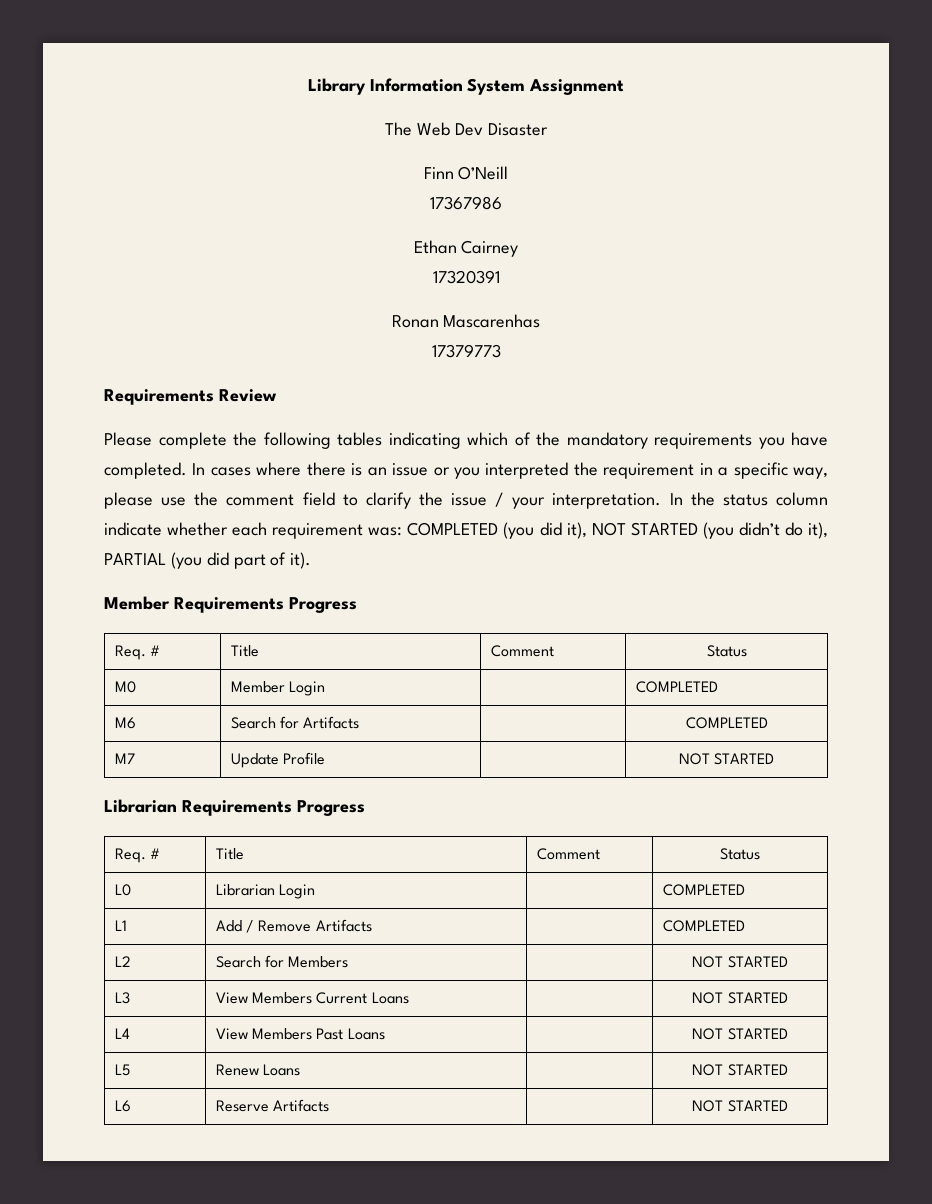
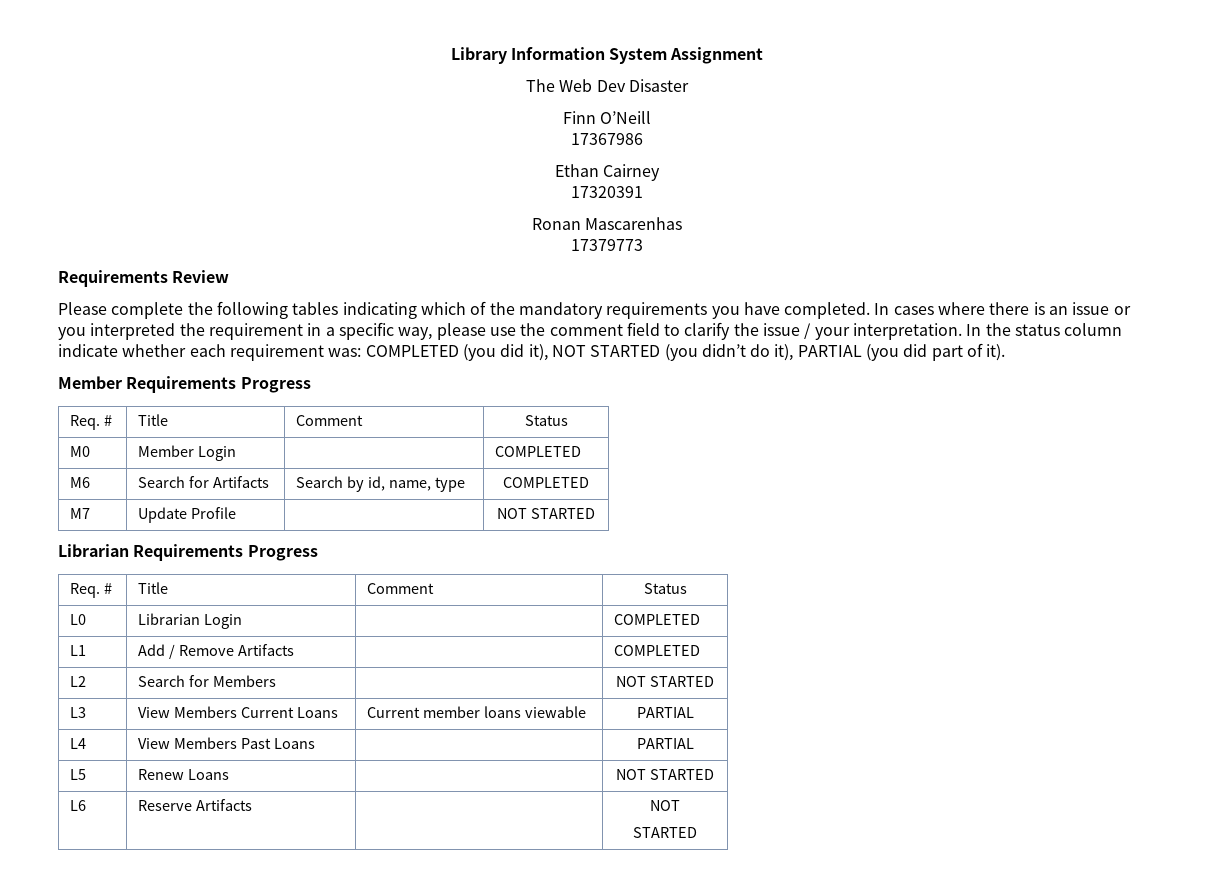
(360, 722) none -> [296,476,465,492] Search by id, name, type
[692,992,788,1004] | NOT STARTED -> [367,706,586,718] [636,707,694,718] Current member loans viewable | PARTIAL
[692,1028,788,1040] NOT STARTED -> [636,738,694,749] PARTIAL
(724, 1106) none -> (680, 805) //

